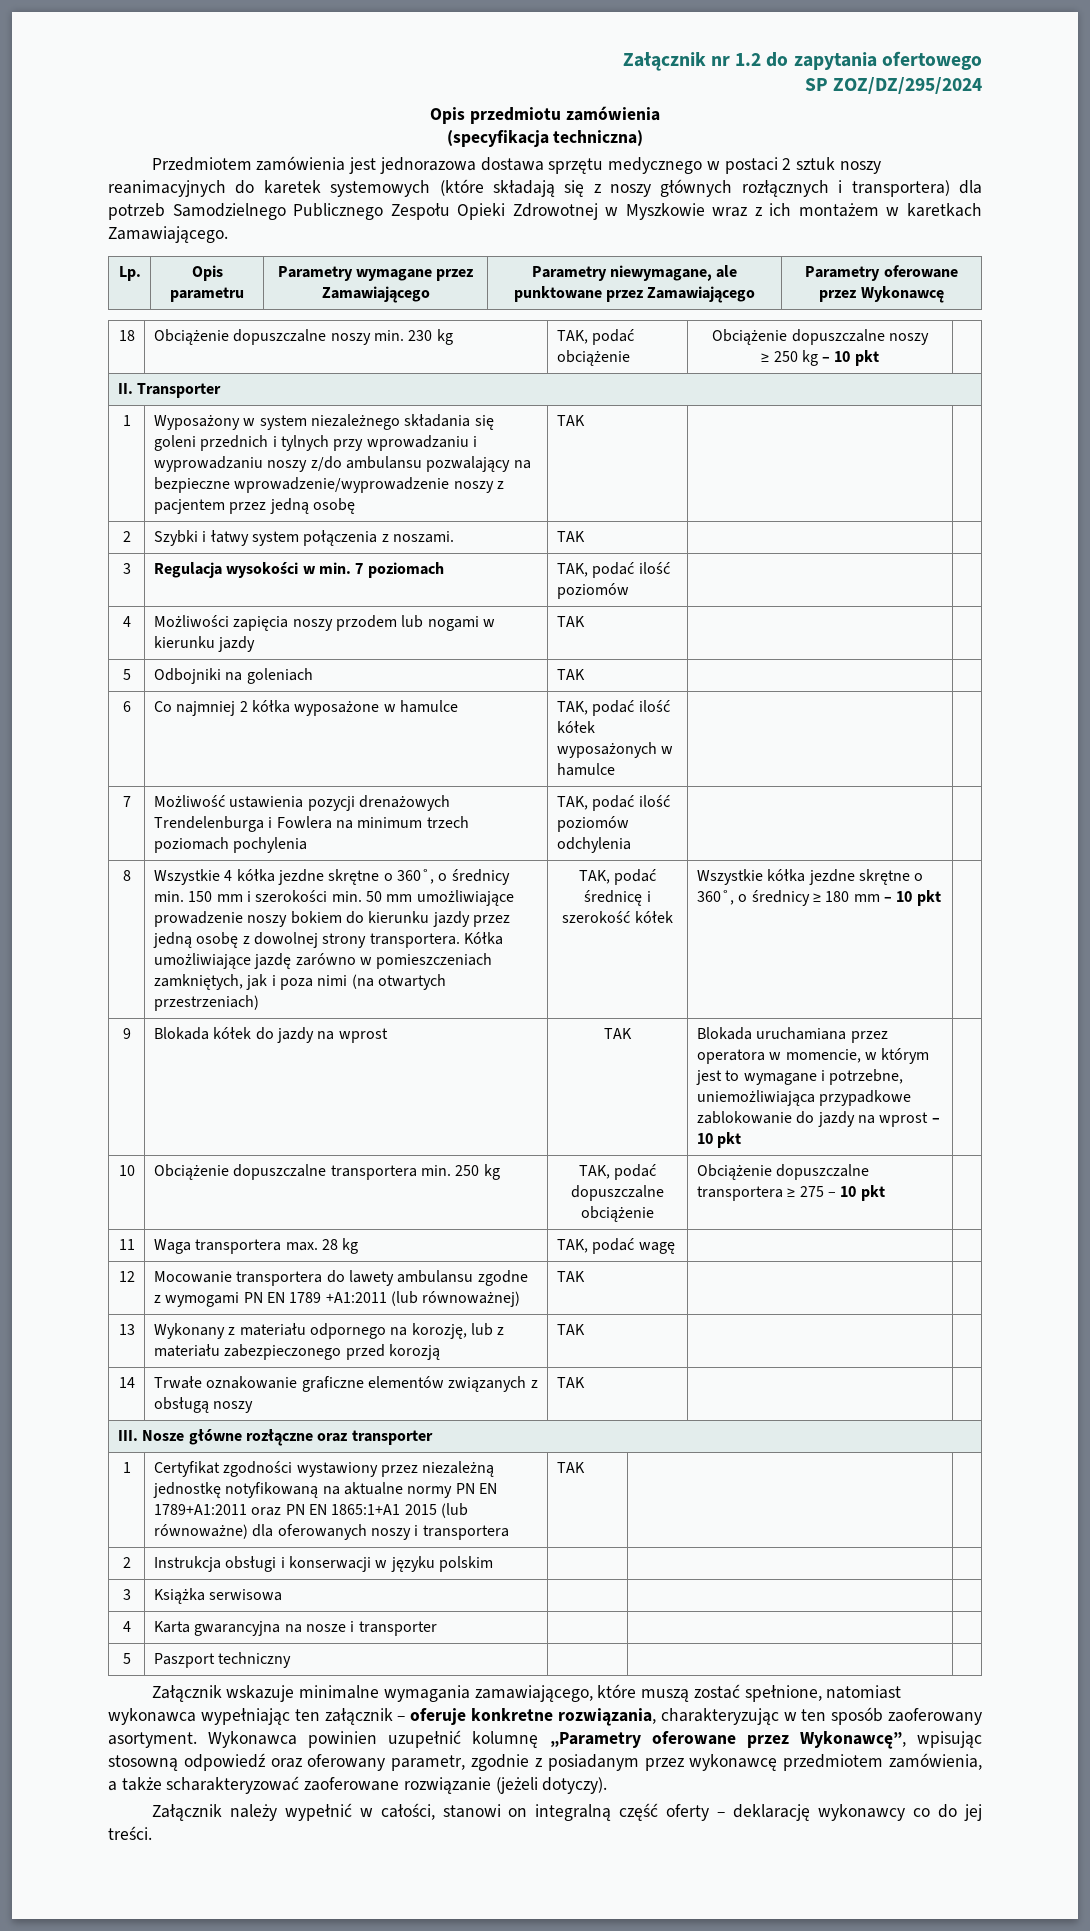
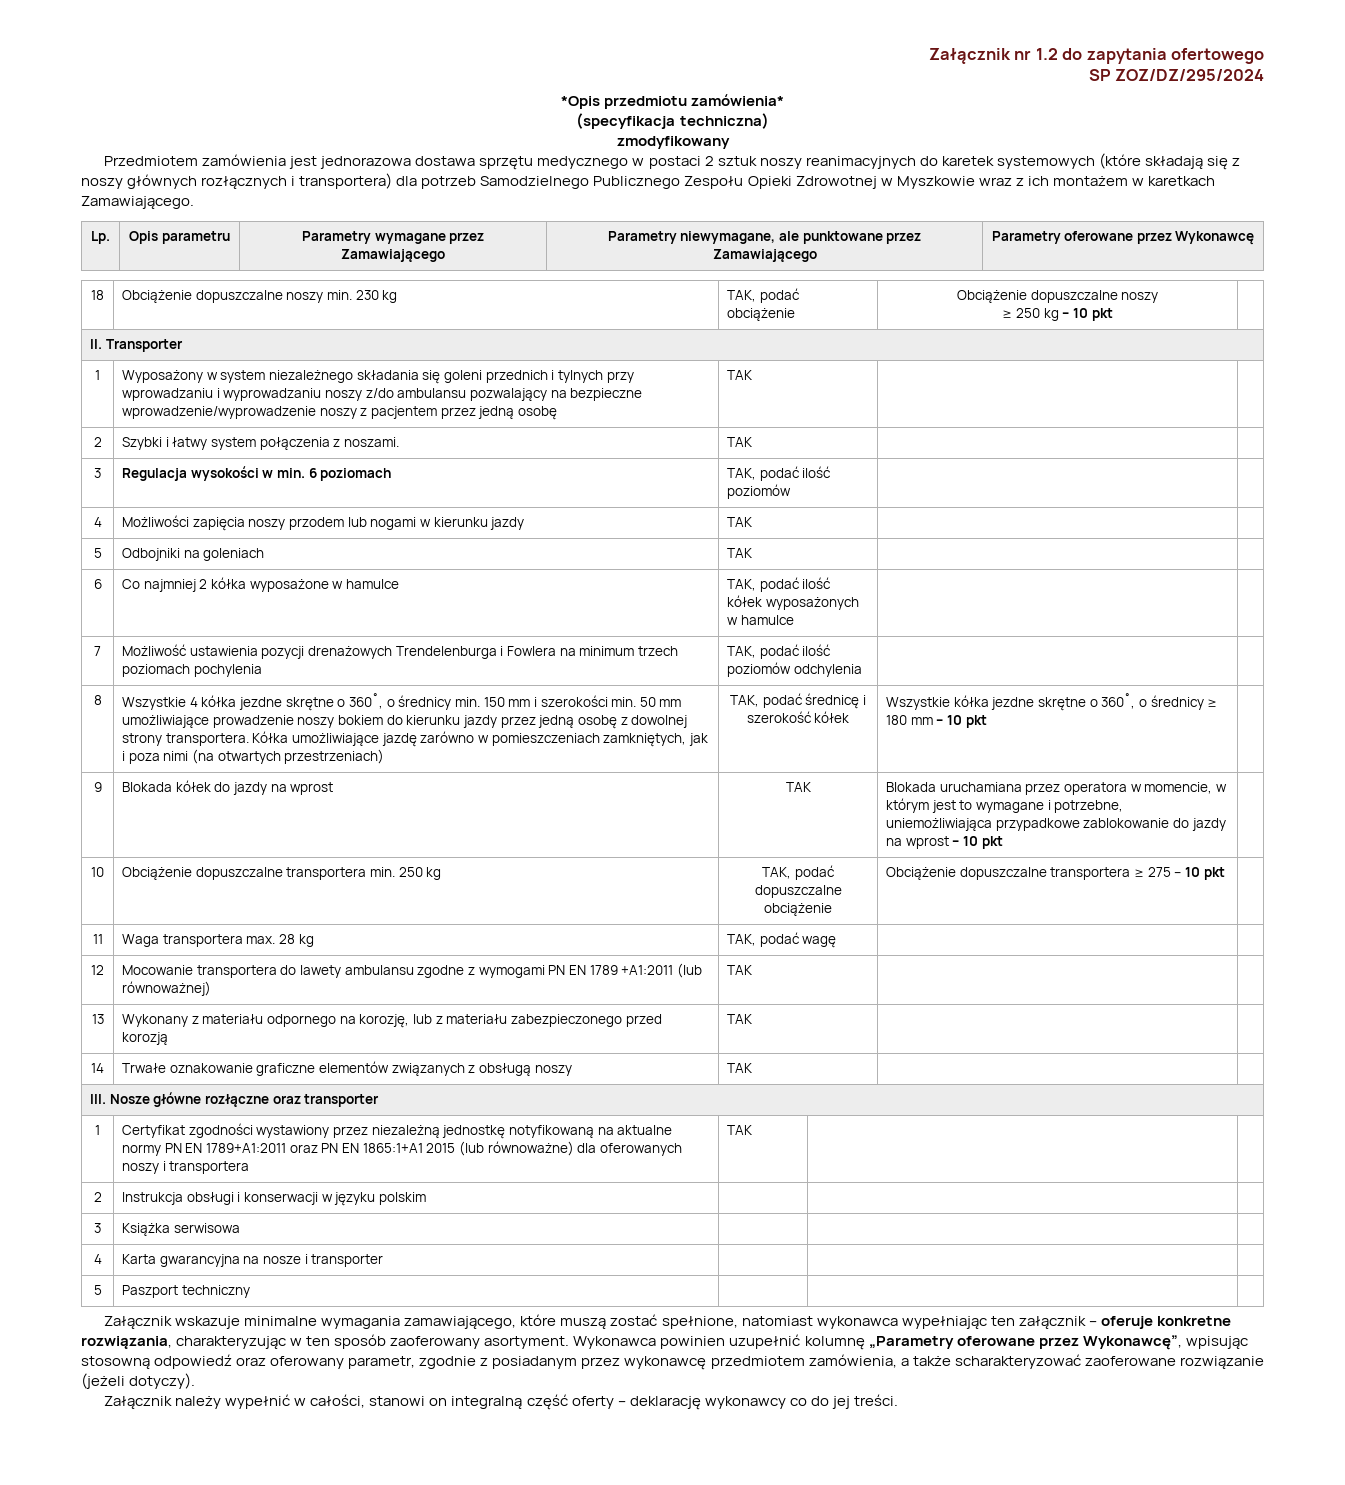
[430,106,660,124] Opis przedmiotu zamówienia -> [560,94,785,109] *Opis przedmiotu zamówienia*
(644, 138) none -> [616,136,730,149] // zmodyfikowany
[355,563,364,574] 7 -> [308,468,317,478] 6

